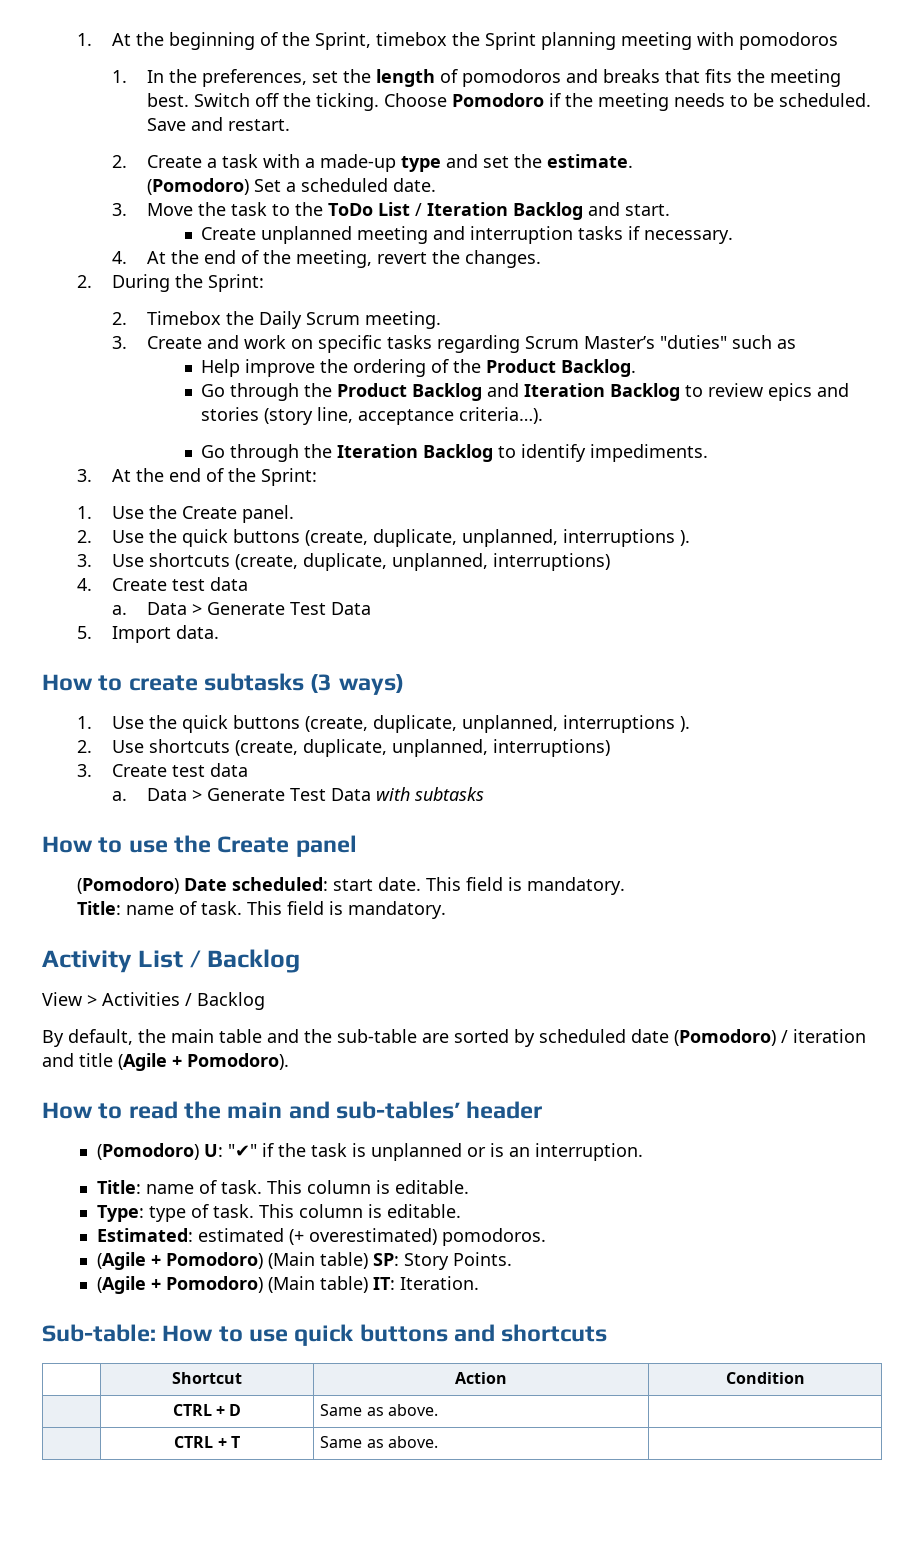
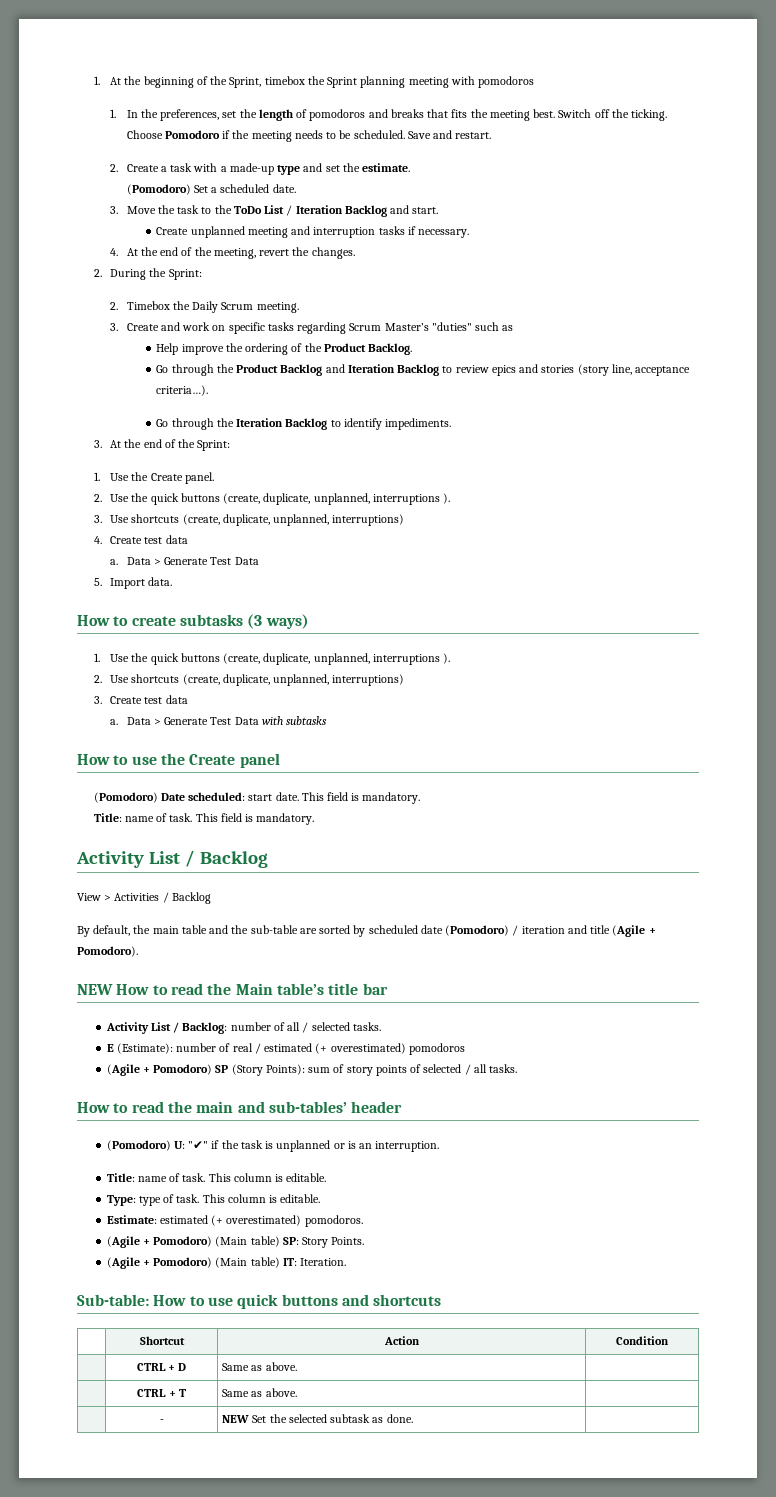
(289, 1061) none -> [77,983,388,995] [105,1022,381,1034] [106,1043,465,1055] [106,1064,518,1076] // NEW How to read the Main table’s title bar // Activity List / Backlog: number of all / selected tasks. // E (Estimate): number of real / estimated (+ overestimated) pomodoros // (Agile + Pomodoro) SP (Story Points): sum of story points of selected / all tasks.
[96,1228,193,1242] Estimated: -> [106,1215,157,1224] Estimate:
(438, 1442) none -> [159,1419,164,1423] [222,1414,413,1423] // | - | NEW Set the selected subtask as done. |

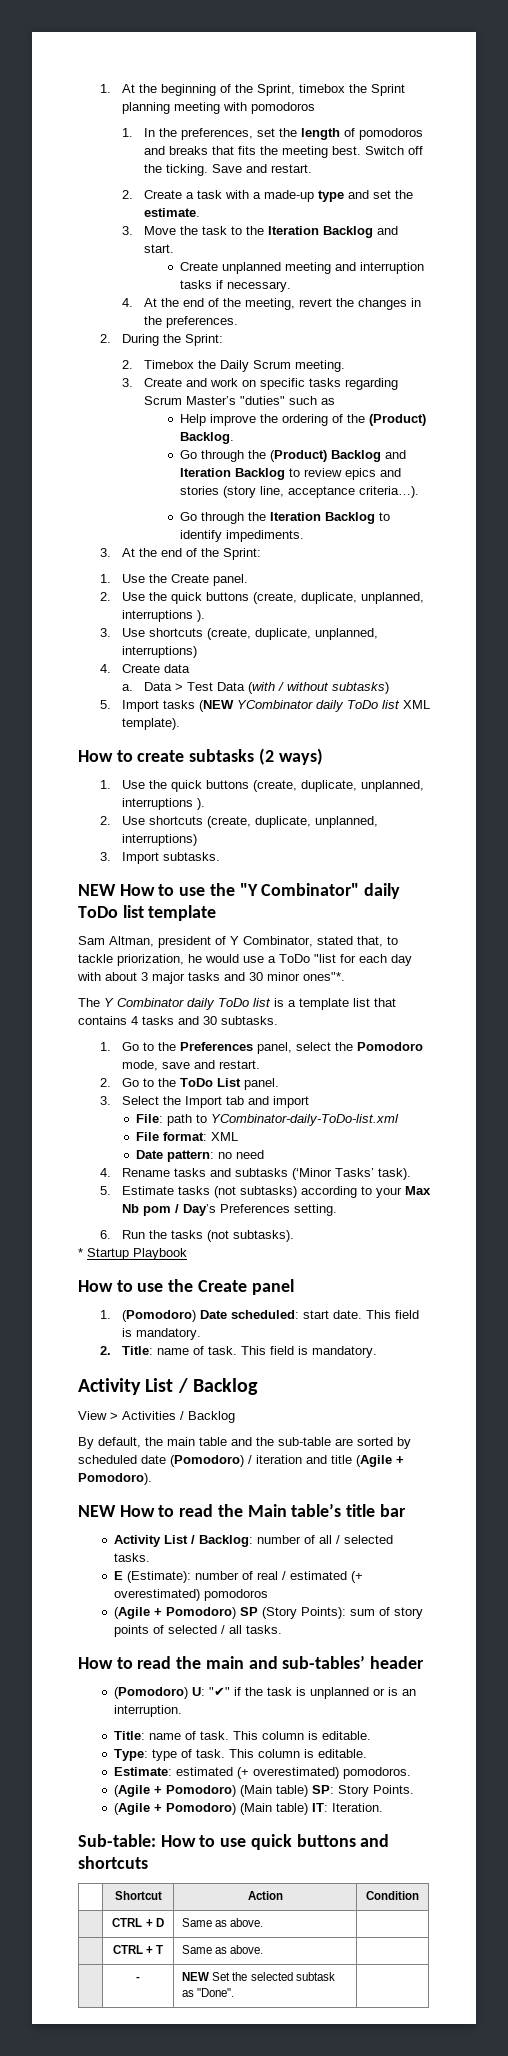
[126,130,405,142] Choose Pomodoro if the meeting needs to be scheduled. -> (208, 170) none
[126,184,296,195] // (Pomodoro) Set a scheduled date. -> (200, 212) none
[233,205,293,216] ToDo List / -> (264, 230) none
[311,247,355,259] changes. -> [357,298,421,310] [143,316,238,328] changes in the preferences.
[323,343,366,352] Product -> [368,414,426,426] (Product)
[236,364,279,373] Product -> [269,450,327,462] (Product)
[144,535,188,544] [110,557,259,565] [93,577,173,589] test data // a. Data > Generate Test Data // 5. Import data. -> [163,664,190,673] [121,682,389,694] [99,700,430,712] [121,718,180,730] data // a. Data > Test Data (with / without subtasks) // 5. Import tasks (NEW YCombinator daily ToDo list XML template).
[247,614,263,629] (3 -> [258,748,274,765] (2
[110,695,188,704] [110,716,328,725] Create test data // a. Data > Generate Test Data with subtasks -> [121,852,220,864] [78,883,401,899] [78,905,217,921] [78,936,398,948] [78,954,412,966] [77,972,345,984] [78,998,396,1010] [78,1016,278,1025] [99,1042,423,1054] [121,1060,260,1071] [99,1078,279,1090] [99,1096,309,1108] [135,1114,399,1126] [135,1132,238,1141] [135,1150,264,1162] [99,1168,411,1180] [99,1186,431,1198] [121,1204,337,1216] [99,1230,294,1242] [78,1248,187,1260] Import subtasks. // NEW How to use the "Y Combinator" daily ToDo list template // Sam Altman, president of Y Combinator, stated that, to tackle priorization, he would use a ToDo "list for each day with about 3 major tasks and 30 minor ones"*. // The Y Combinator daily ToDo list is a template list that contains 4 tasks and 30 subtasks. // 1. Go to the Preferences panel, select the Pomodoro mode, save and restart. // 2. Go to the ToDo List panel. // 3. Select the Import tab and import // File: path to YCombinator-daily-ToDo-list.xml // File format: XML // Date pattern: no need // 4. Rename tasks and subtasks (‘Minor Tasks’ task). // 5. Estimate tasks (not subtasks) according to your Max Nb pom / Day’s Preferences setting. // 6. Run the tasks (not subtasks). // * Startup Playbook
(280, 760) none -> [99,1310,111,1319] 1.
(421, 798) none -> [99,1346,111,1355] 2.
[386,1414,413,1423] done. -> [197,1988,235,1997] "Done".

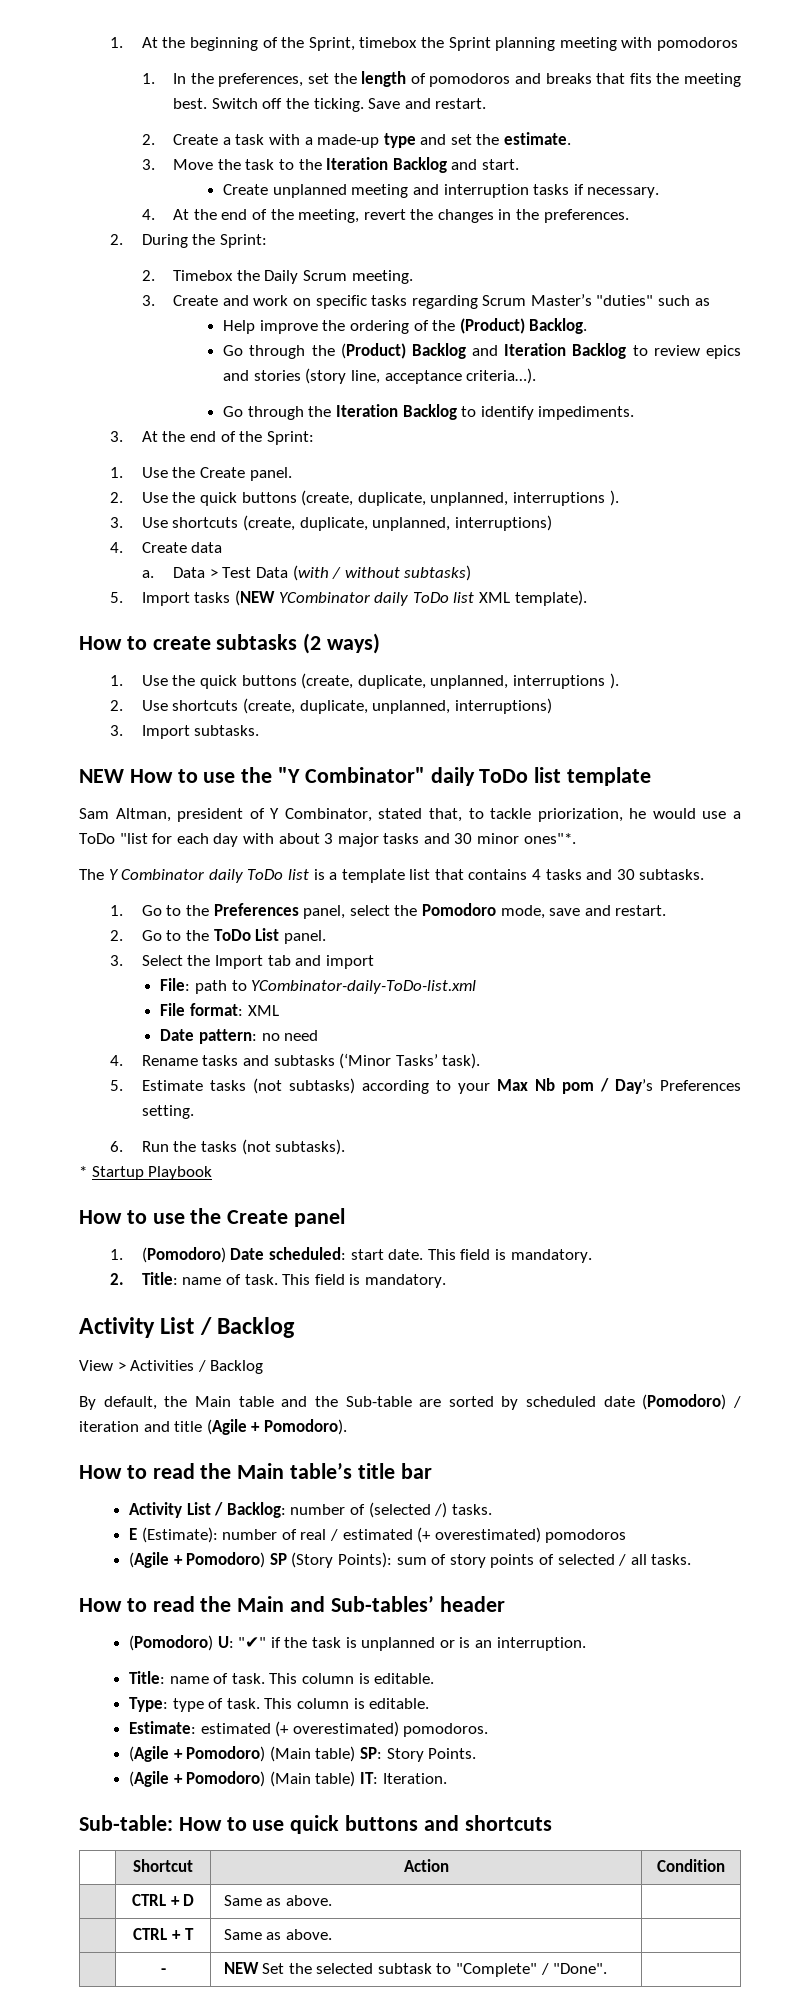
[167,1437,195,1446] main -> [194,1396,231,1407] Main
[278,1437,331,1446] sub-table -> [345,1396,412,1407] Sub-table
[78,1505,116,1517] NEW -> (347, 1427) none
[319,1535,394,1544] all / selected -> [368,1502,448,1518] (selected /)
[205,1655,366,1669] main and sub-tables’ -> [237,1596,434,1612] Main and Sub-tables’
[182,1990,195,1997] as -> [436,1963,549,1977] to "Complete" /

